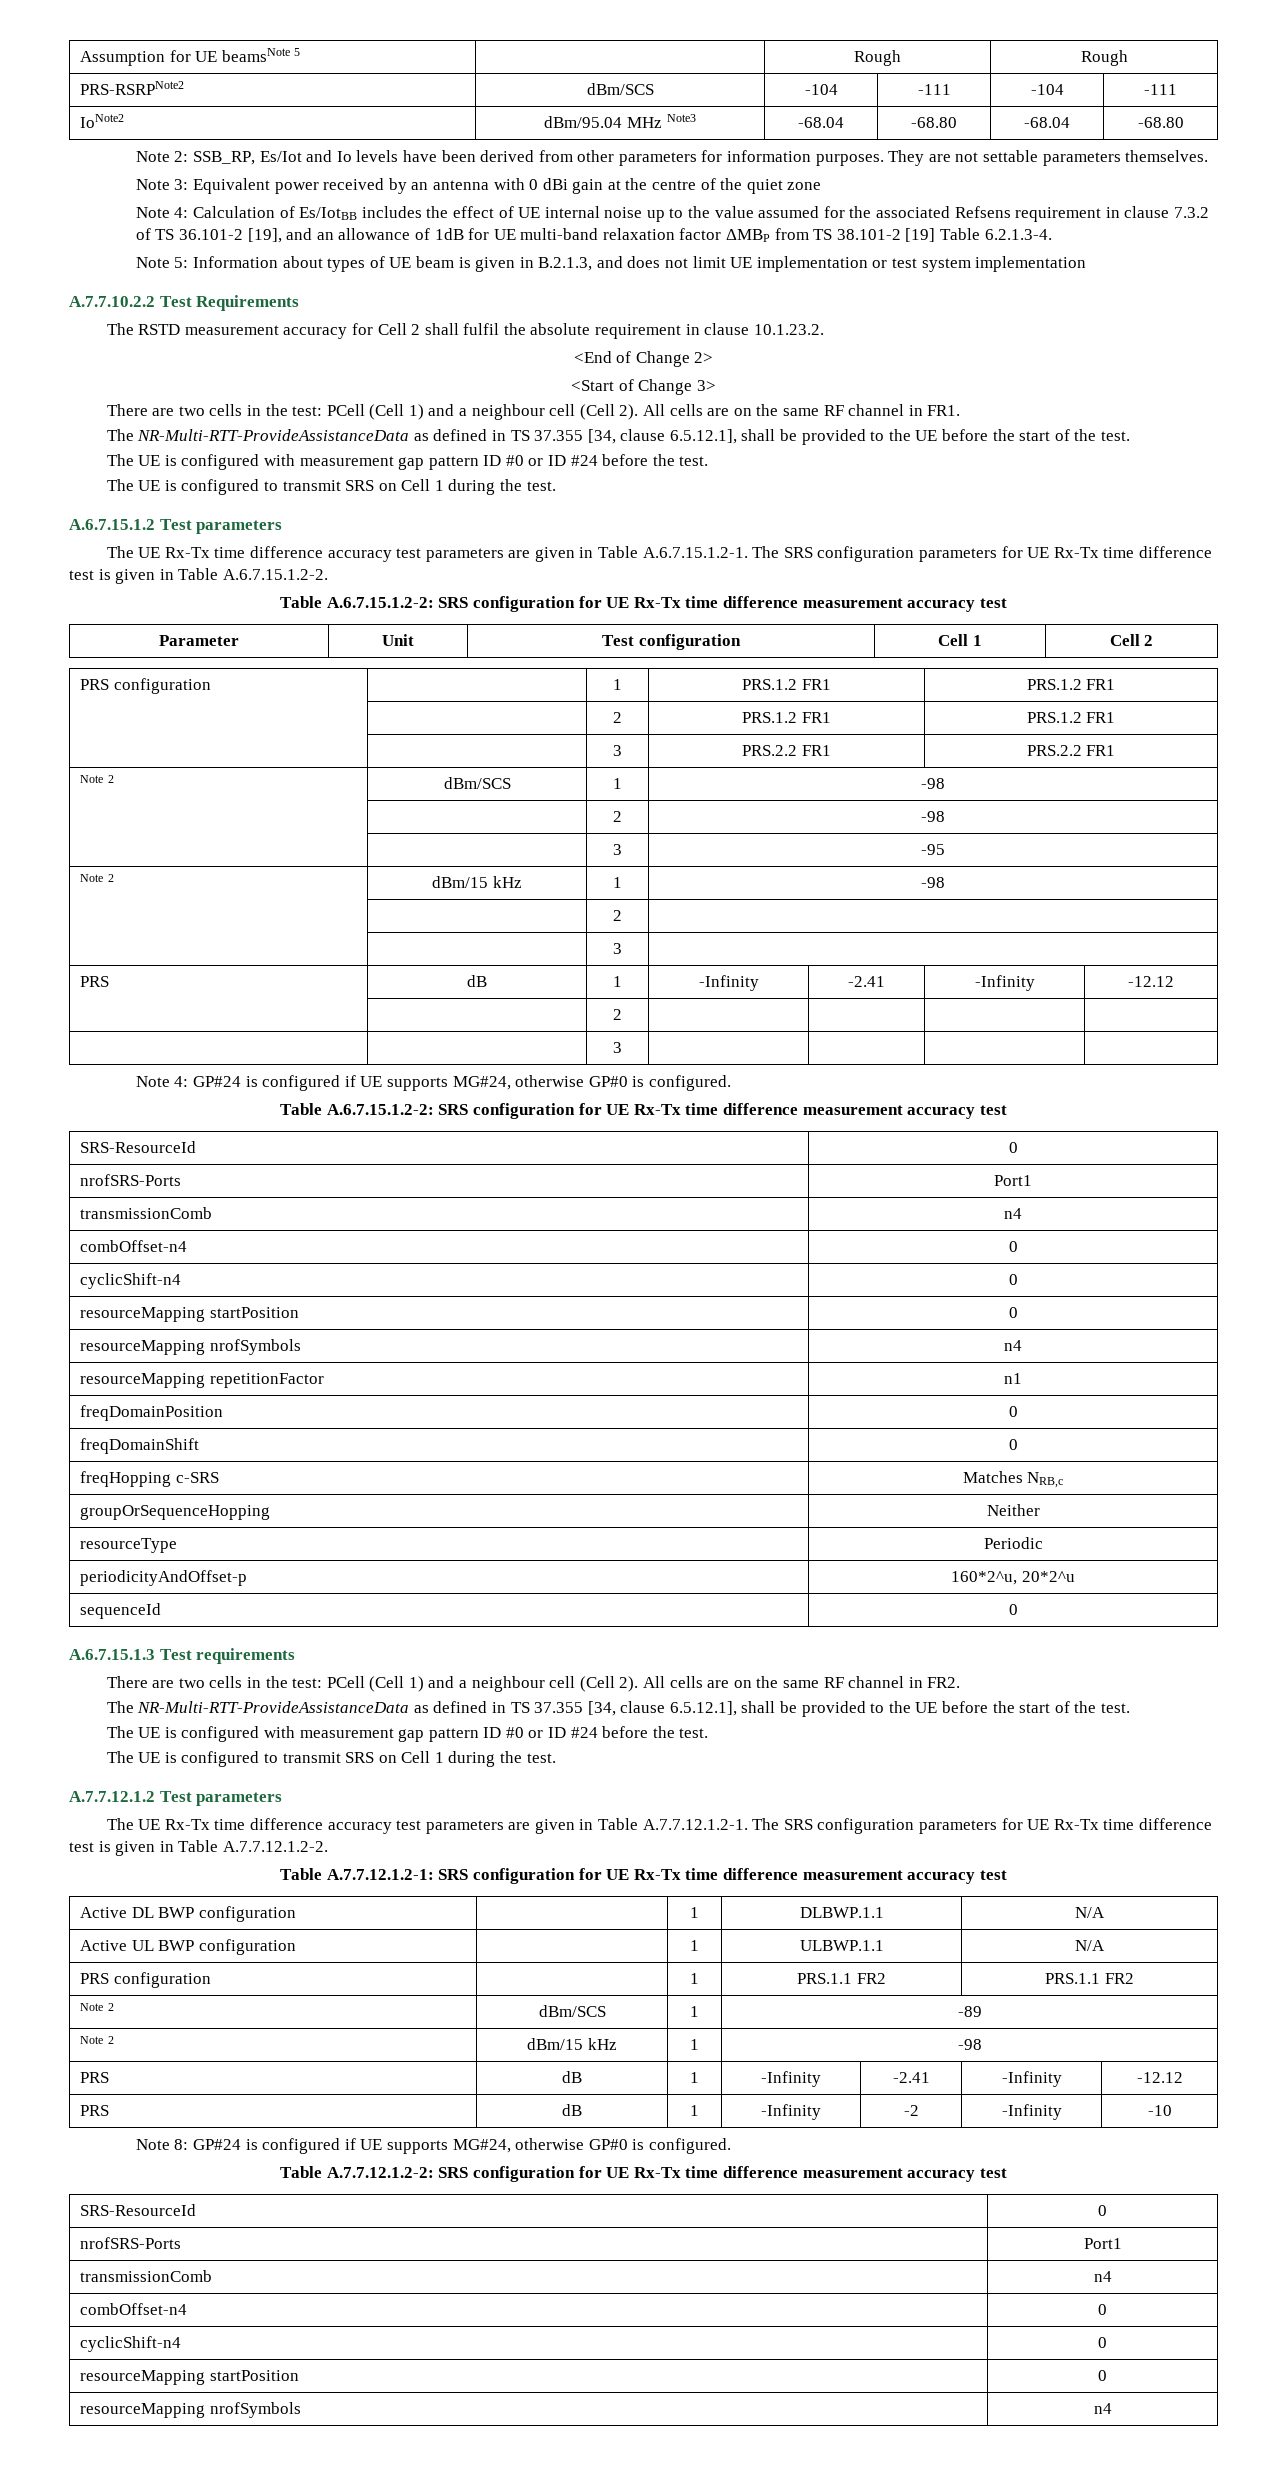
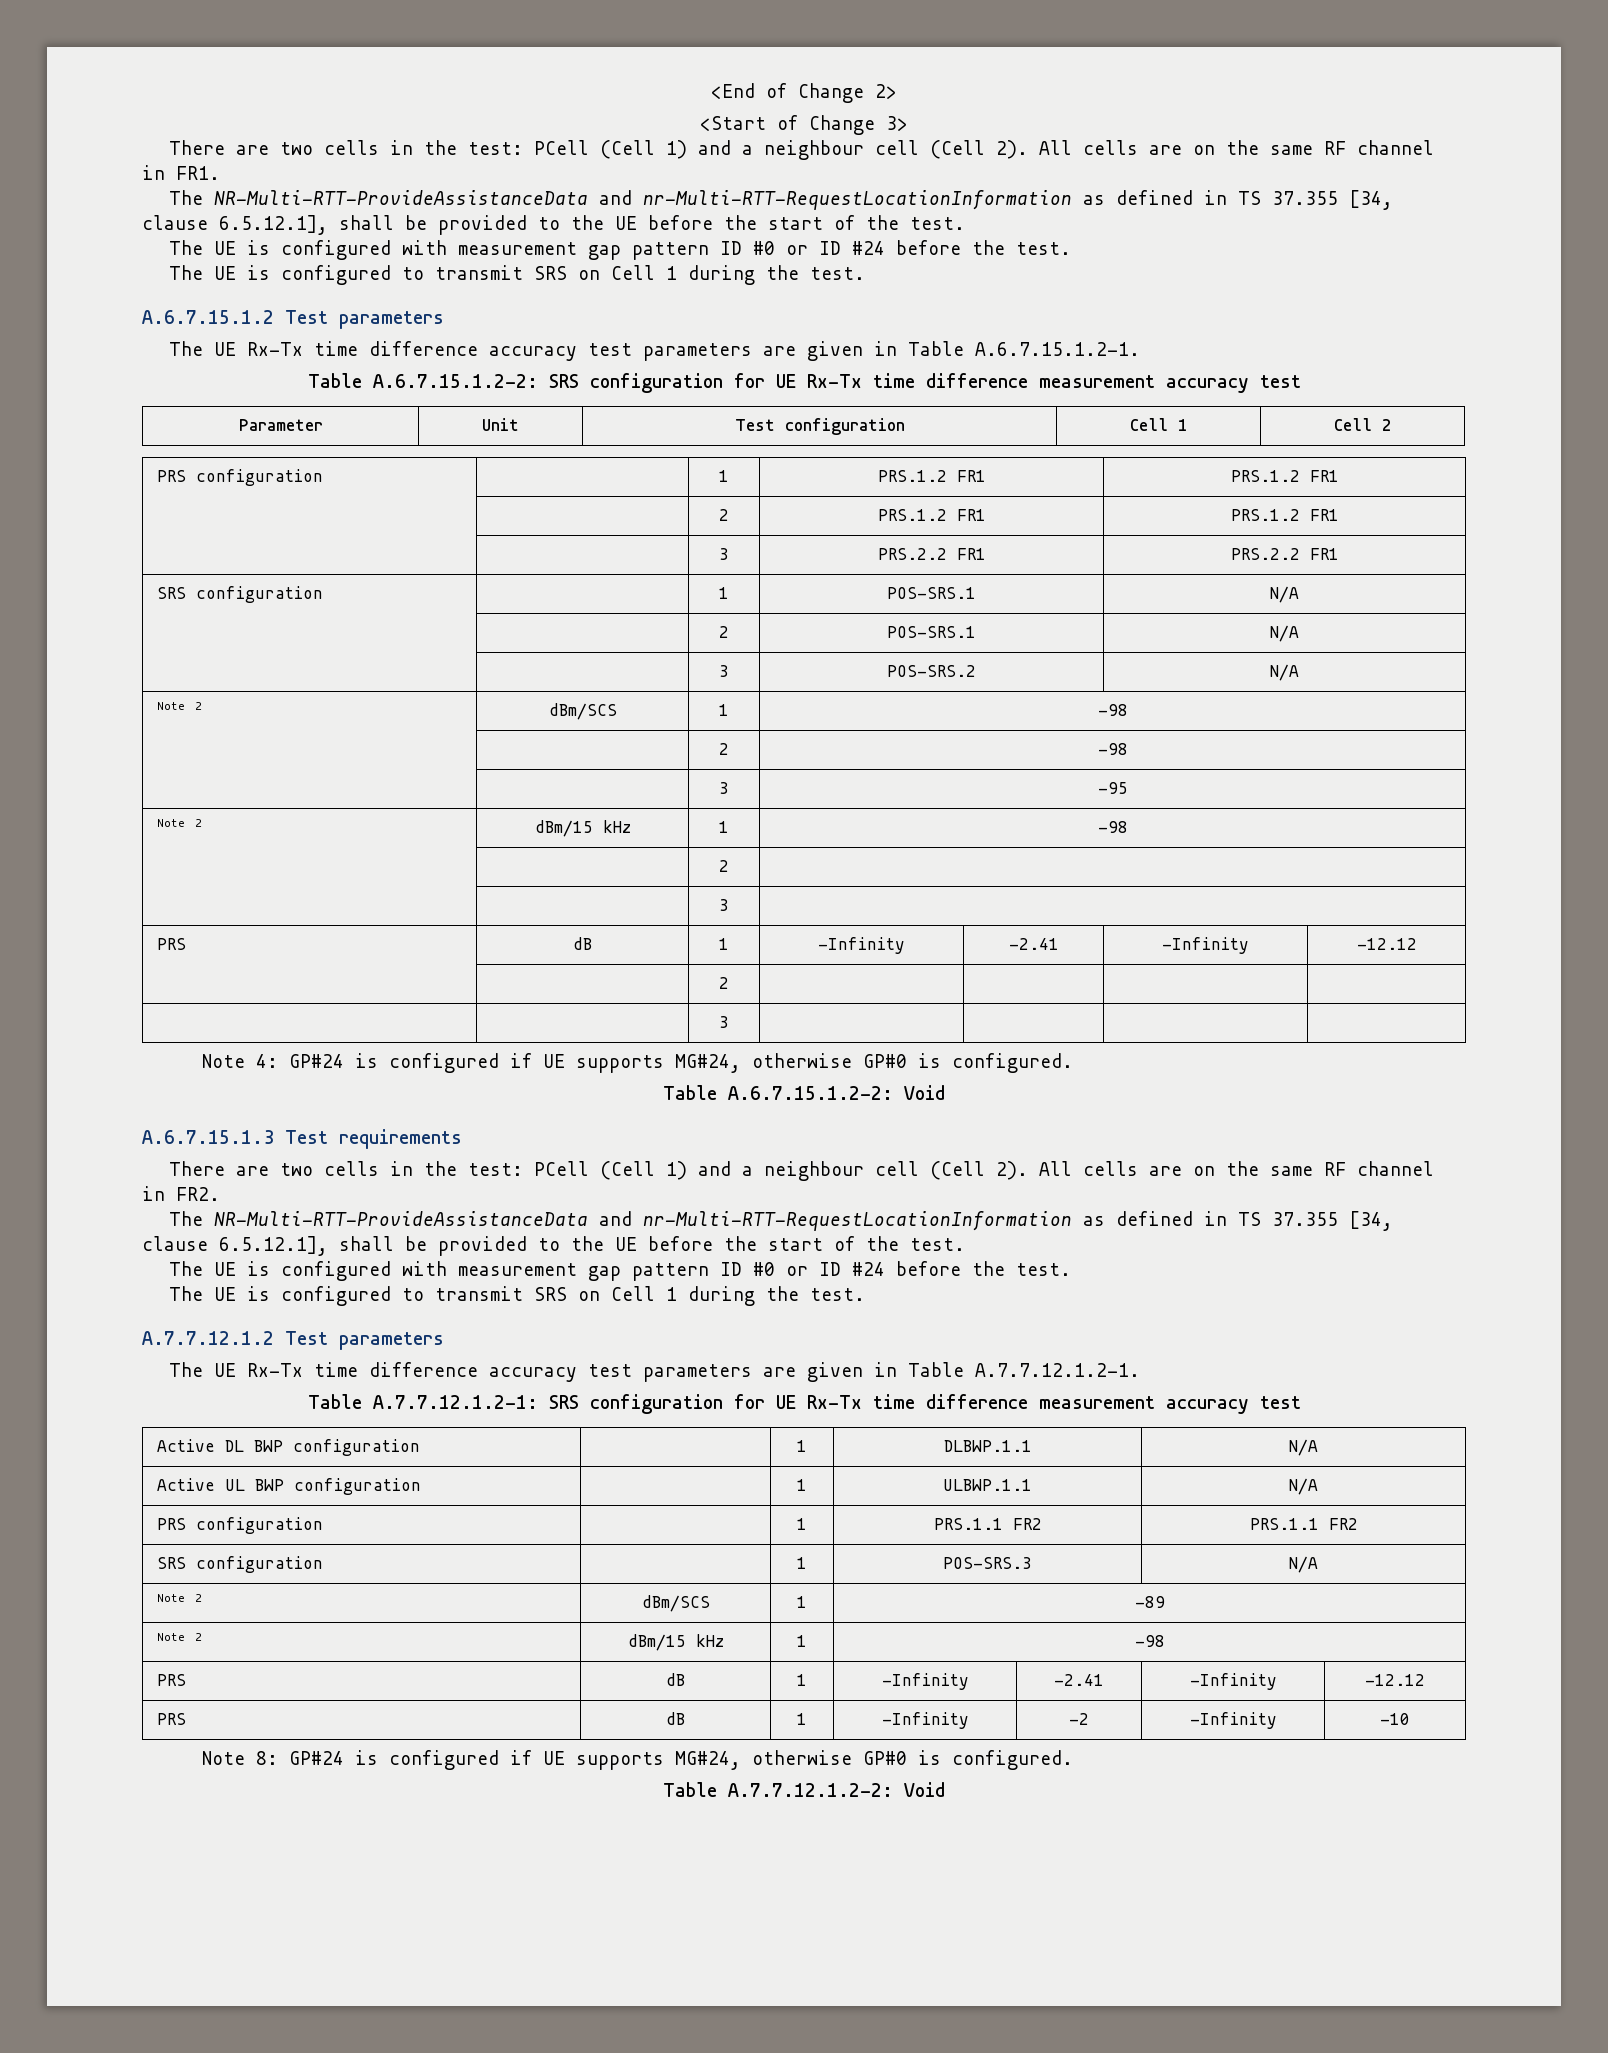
[80,48,301,66] [854,50,901,66] [1080,50,1128,66] [80,81,185,95] [586,83,654,95] [804,84,838,95] [917,84,951,95] [1030,84,1064,95] [1144,84,1177,95] [80,114,125,128] [544,114,696,128] [798,117,844,128] [911,117,957,128] [1024,117,1070,128] [1137,117,1184,128] [135,150,1209,166] [135,178,822,194] [135,206,1209,222] [135,228,1052,243] [135,256,1087,272] [69,295,300,311] [106,323,824,339] Assumption for UE beamsNote 5 | | Rough | Rough // PRS-RSRPNote2 | dBm/SCS | -104 | -111 | -104 | -111 // IoNote2 | dBm/95.04 MHz Note3 | -68.04 | -68.80 | -68.04 | -68.80 // Note 2: SSB_RP, Es/Iot and Io levels have been derived from other parameters for information purposes. They are not settable parameters themselves. // Note 3: Equivalent power received by an antenna with 0 dBi gain at the centre of the quiet zone // Note 4: Calculation of Es/IotBB includes the effect of UE internal noise up to the value assumed for the associated Refsens requirement in clause 7.3.2 of TS 36.101-2 [19], and an allowance of 1dB for UE multi-band relaxation factor ΔMBP from TS 38.101-2 [19] Table 6.2.1.3-4. // Note 5: Information about types of UE beam is given in B.2.1.3, and does not limit UE implementation or test system implementation // A.7.7.10.2.2 Test Requirements // The RSTD measurement accuracy for Cell 2 shall fulfil the absolute requirement in clause 10.1.23.2. // -> (711, 91) none
(410, 435) none -> [598,190,1072,210] and nr-Multi-RTT-RequestLocationInformation
[752,546,1212,562] [69,568,328,584] The SRS configuration parameters for UE Rx-Tx time difference test is given in Table A.6.7.15.1.2-2. -> (1140, 349) none
(1116, 750) none -> [156,586,323,603] [719,587,729,599] [887,587,976,599] [1270,586,1299,603] [719,626,729,638] [887,626,976,638] [1270,625,1299,642] [719,665,729,677] [887,665,976,677] [1270,664,1299,681] // SRS configuration | | 1 | POS-SRS.1 | N/A // | | 2 | POS-SRS.1 | N/A // | | 3 | POS-SRS.2 | N/A
[438,1103,1007,1119] [80,1141,197,1153] [1008,1142,1018,1153] [80,1174,182,1186] [994,1175,1032,1186] [80,1207,213,1219] [1004,1208,1022,1219] [80,1240,188,1252] [1008,1241,1018,1252] [80,1273,182,1289] [1008,1274,1018,1285] [80,1307,299,1322] [1008,1307,1018,1318] [80,1339,301,1355] [1004,1340,1022,1351] [80,1373,324,1388] [1004,1373,1022,1384] [80,1405,224,1421] [1008,1406,1018,1417] [80,1438,200,1454] [1008,1439,1018,1450] [80,1471,219,1487] [962,1471,1064,1488] [80,1505,271,1520] [986,1504,1040,1516] [80,1538,178,1553] [983,1537,1043,1549] [80,1570,248,1586] [951,1571,1075,1585] [80,1603,162,1619] [1008,1604,1018,1615] SRS configuration for UE Rx-Tx time difference measurement accuracy test // SRS-ResourceId | 0 // nrofSRS-Ports | Port1 // transmissionComb | n4 // combOffset-n4 | 0 // cyclicShift-n4 | 0 // resourceMapping startPosition | 0 // resourceMapping nrofSymbols | n4 // resourceMapping repetitionFactor | n1 // freqDomainPosition | 0 // freqDomainShift | 0 // freqHopping c-SRS | Matches NRB,c // groupOrSequenceHopping | Neither // resourceType | Periodic // periodicityAndOffset-p | 160*2^u, 20*2^u // sequenceId | 0 -> [904,1085,945,1100] Void
(410, 1707) none -> [598,1211,1072,1231] and nr-Multi-RTT-RequestLocationInformation
[752,1818,1212,1834] [69,1840,328,1856] The SRS configuration parameters for UE Rx-Tx time difference test is given in Table A.7.7.12.1.2-2. -> (1140, 1370) none
(1134, 1978) none -> [156,1556,323,1573] [797,1557,807,1569] [943,1557,1032,1569] [1289,1556,1318,1573] // SRS configuration | | 1 | POS-SRS.3 | N/A
[438,2166,1007,2182] [80,2204,197,2216] [1098,2205,1107,2216] [80,2237,182,2249] [1083,2238,1122,2249] [80,2270,213,2282] [1093,2271,1112,2282] [80,2303,188,2315] [1098,2304,1107,2315] [80,2336,182,2352] [1098,2337,1107,2348] [80,2370,299,2385] [1098,2370,1107,2381] [80,2402,301,2418] [1093,2403,1112,2414] SRS configuration for UE Rx-Tx time difference measurement accuracy test // SRS-ResourceId | 0 // nrofSRS-Ports | Port1 // transmissionComb | n4 // combOffset-n4 | 0 // cyclicShift-n4 | 0 // resourceMapping startPosition | 0 // resourceMapping nrofSymbols | n4 -> [904,1782,945,1797] Void

